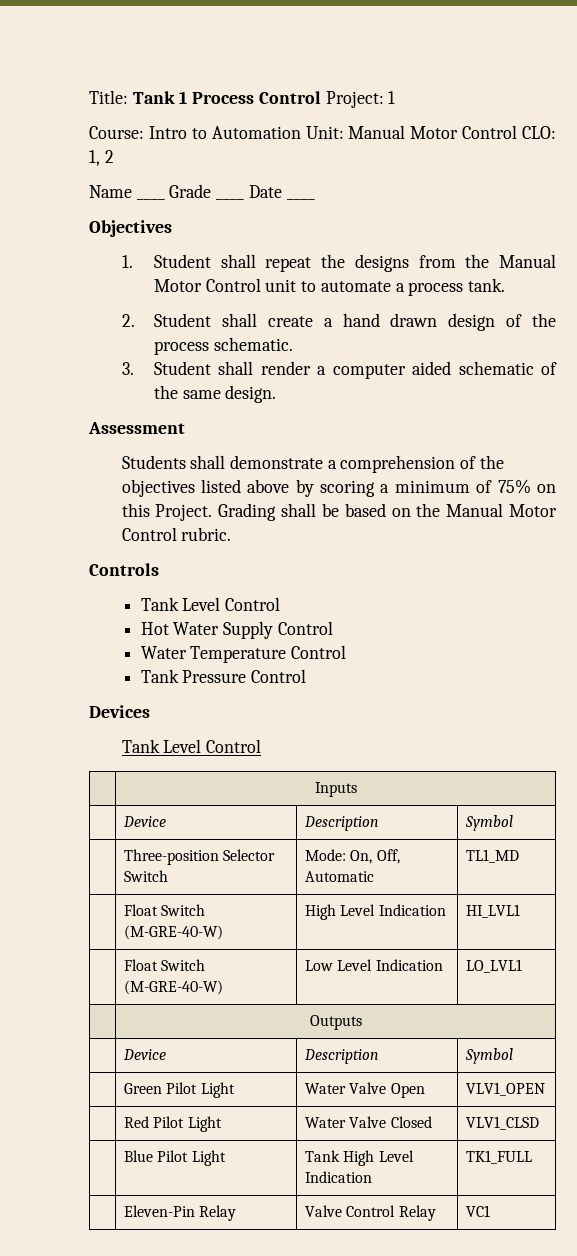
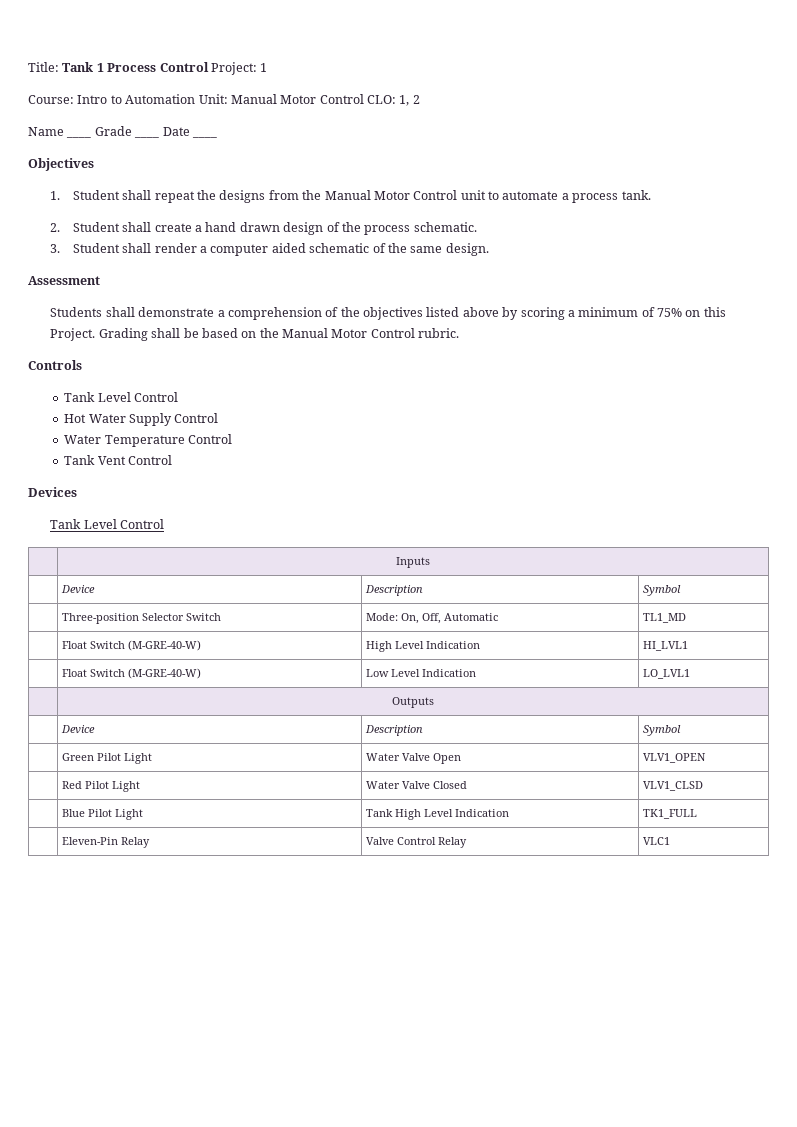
[182,670,247,683] Pressure -> [97,456,126,465] Vent
[465,1205,490,1217] VC1 -> [643,837,671,845] VLC1

